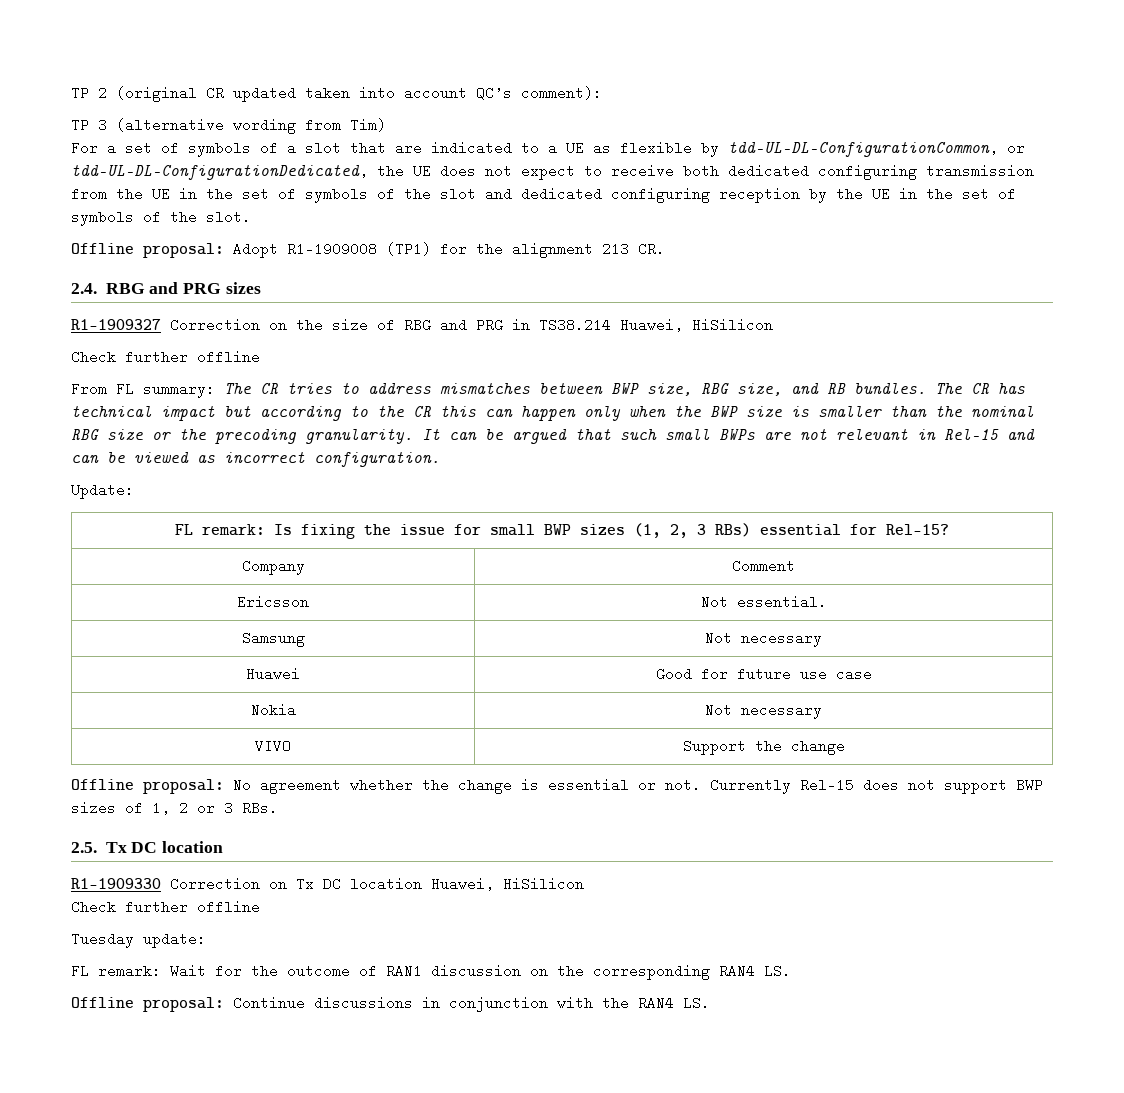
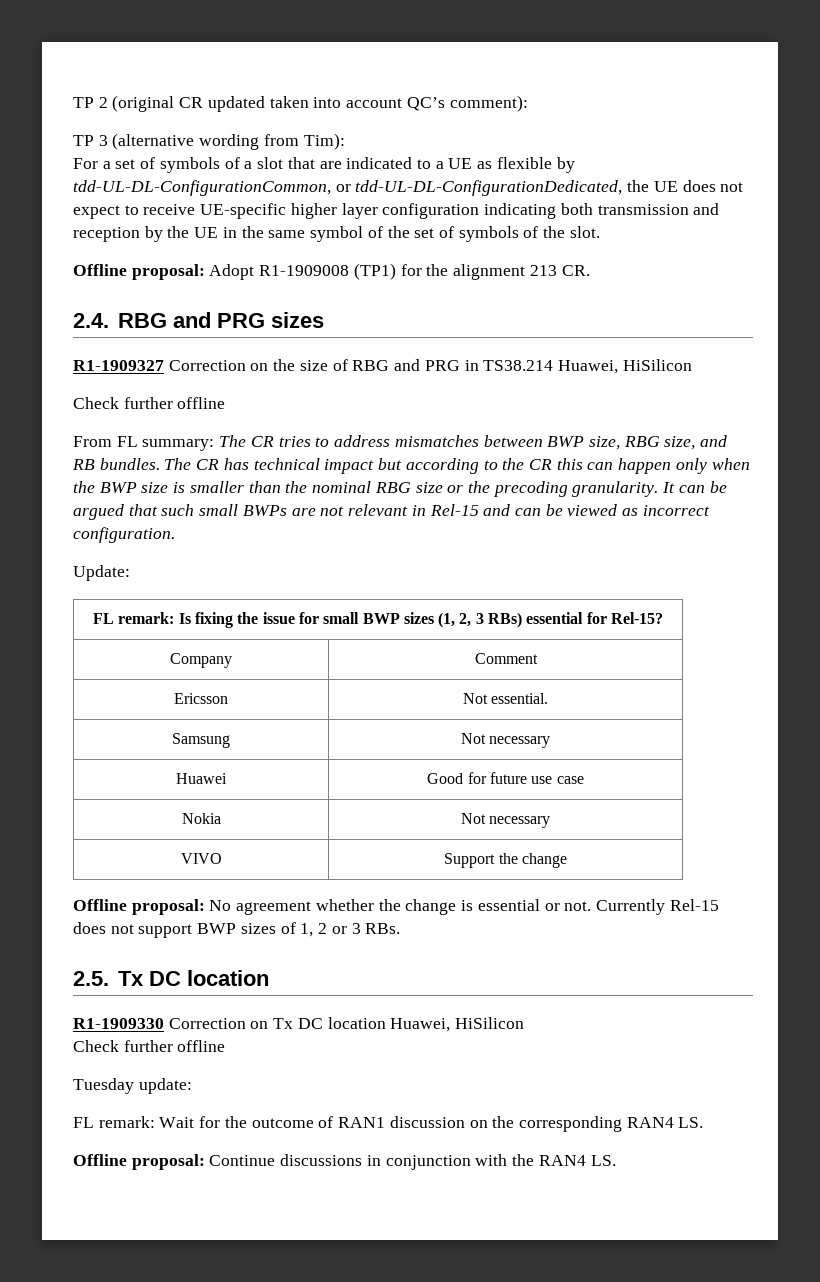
[350,118,386,132] Tim) -> [303,133,345,150] Tim):
[683,164,1034,180] [71,187,710,203] both dedicated configuring transmission from the UE in the set of symbols of the slot and dedicated configuring -> [200,203,720,219] UE-specific higher layer configuration indicating both transmission and
(953, 194) none -> [268,226,410,242] same symbol of the

